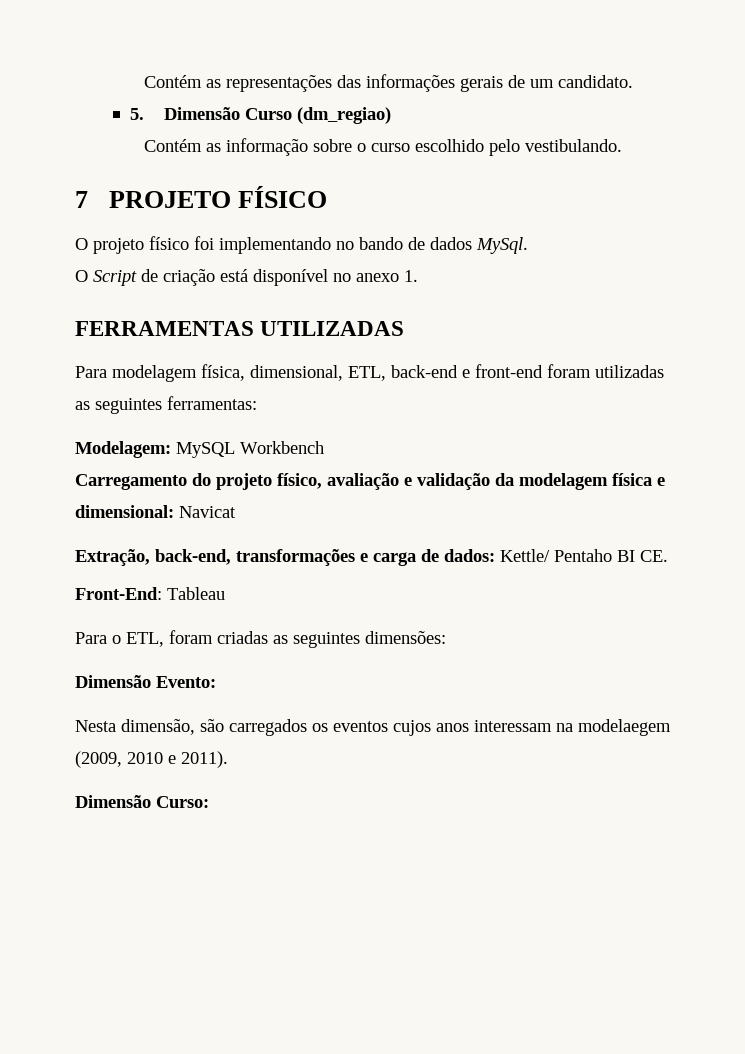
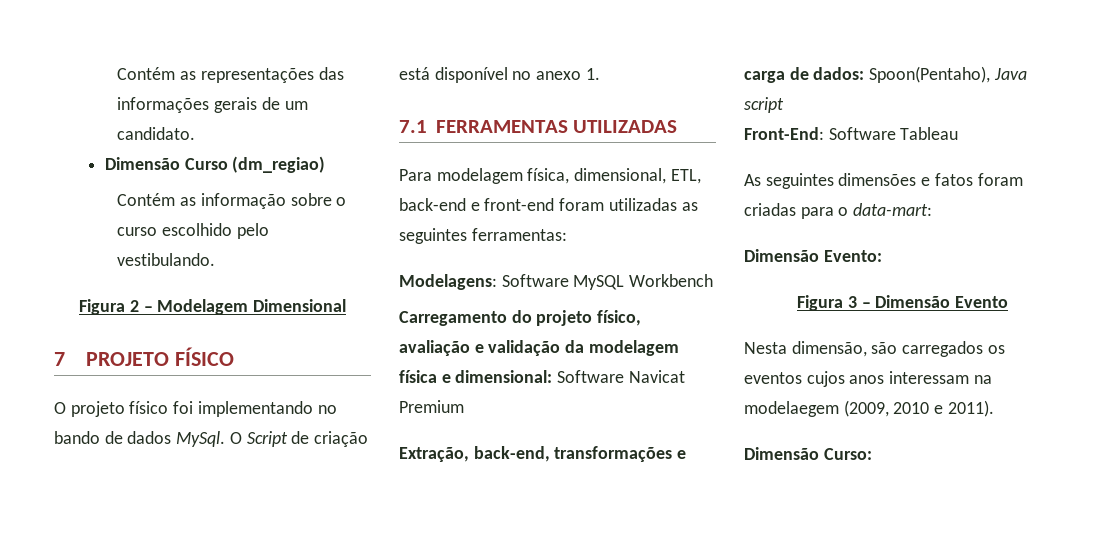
[129,108,144,120] 5. -> (196, 133) none
(622, 145) none -> [79,299,346,315] // Figura 2 – Modelagem Dimensional
(528, 245) // -> (226, 439) none
(418, 276) none -> [399,120,427,133] 7.1
[75,441,171,458] Modelagem: -> [399,274,569,290] Modelagens: Software
(174, 511) none -> [557,370,625,383] Software
(236, 512) none -> [399,400,464,413] Premium
[500,549,668,562] Kettle/ Pentaho BI CE. -> [869,66,1027,83] [744,97,784,113] Spoon(Pentaho), Java script
(162, 593) none -> [828,127,896,140] Software
[75,630,446,648] [75,675,216,688] Para o ETL, foram criadas as seguintes dimensões: // Dimensão Evento: -> [744,173,1023,189] [744,203,933,219] [744,249,882,262] [797,295,1008,311] As seguintes dimensões e fatos foram criadas para o data-mart: // Dimensão Evento: // Figura 3 – Dimensão Evento

